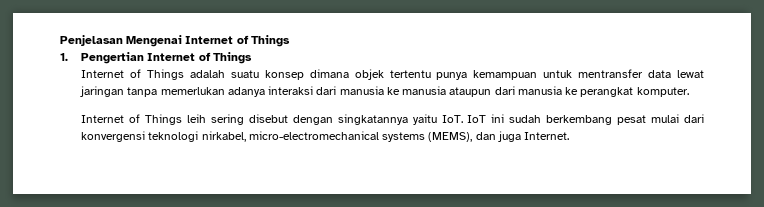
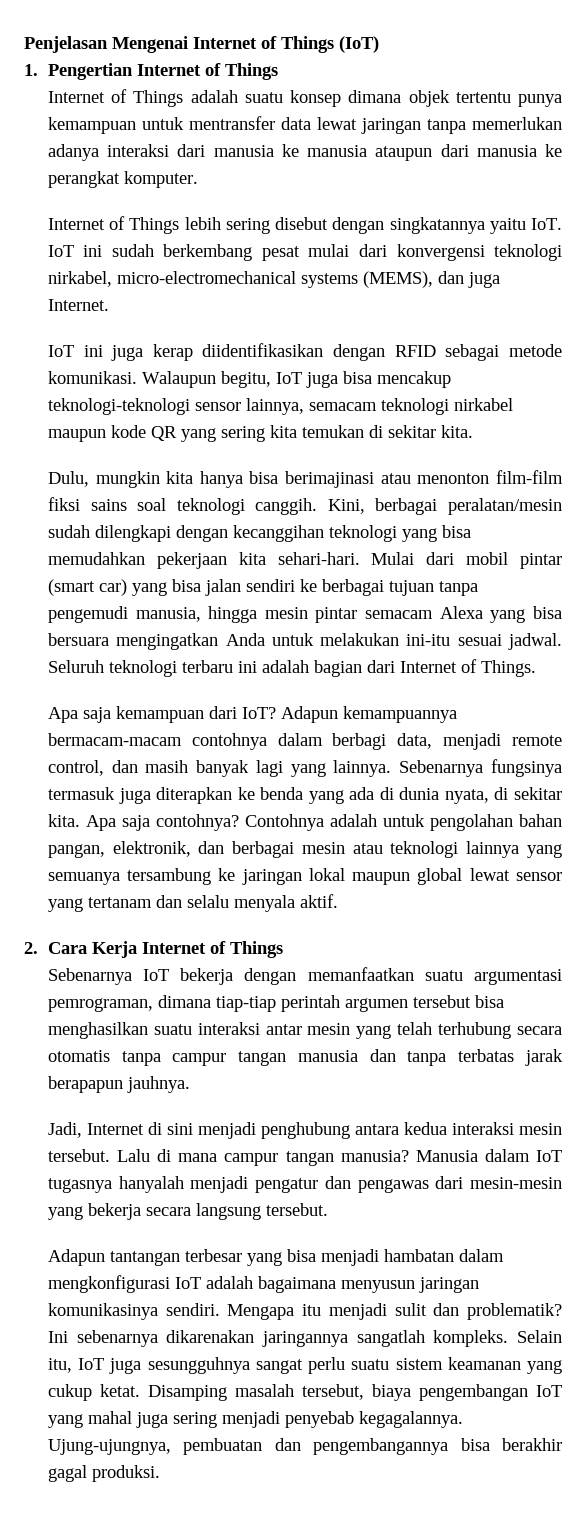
(290, 41) none -> [339,36,379,53] (IoT)
[186,114,206,123] leih -> [184,217,221,230] lebih
(570, 136) none -> [47,343,563,361] [47,371,451,388] [47,398,513,415] [47,425,473,442] [47,470,564,488] [47,497,562,515] [47,525,471,542] [47,552,562,569] [47,579,478,596] [47,606,563,623] [47,633,562,650] [47,659,536,677] [47,706,457,723] [47,733,562,750] [47,759,563,777] [47,787,563,804] [47,814,563,831] [47,841,563,858] [47,868,563,885] [47,894,338,912] [24,941,283,958] [47,967,562,985] [47,995,504,1012] [47,1022,563,1039] [47,1049,564,1066] [47,1076,190,1093] [47,1122,563,1139] [47,1149,562,1166] [47,1176,562,1193] [47,1203,328,1220] [47,1249,504,1266] [47,1275,479,1293] [47,1303,562,1320] [47,1330,562,1347] [47,1357,563,1374] [47,1384,562,1401] [47,1411,463,1428] [47,1438,562,1455] [47,1465,160,1482] // IoT ini juga kerap diidentifikasikan dengan RFID sebagai metode komunikasi. Walaupun begitu, IoT juga bisa mencakup teknologi-teknologi sensor lainnya, semacam teknologi nirkabel maupun kode QR yang sering kita temukan di sekitar kita. // Dulu, mungkin kita hanya bisa berimajinasi atau menonton film-film fiksi sains soal teknologi canggih. Kini, berbagai peralatan/mesin sudah dilengkapi dengan kecanggihan teknologi yang bisa memudahkan pekerjaan kita sehari-hari. Mulai dari mobil pintar (smart car) yang bisa jalan sendiri ke berbagai tujuan tanpa pengemudi manusia, hingga mesin pintar semacam Alexa yang bisa bersuara mengingatkan Anda untuk melakukan ini-itu sesuai jadwal. Seluruh teknologi terbaru ini adalah bagian dari Internet of Things. // Apa saja kemampuan dari IoT? Adapun kemampuannya bermacam-macam contohnya dalam berbagi data, menjadi remote control, dan masih banyak lagi yang lainnya. Sebenarnya fungsinya termasuk juga diterapkan ke benda yang ada di dunia nyata, di sekitar kita. Apa saja contohnya? Contohnya adalah untuk pengolahan bahan pangan, elektronik, dan berbagai mesin atau teknologi lainnya yang semuanya tersambung ke jaringan lokal maupun global lewat sensor yang tertanam dan selalu menyala aktif. // 2. Cara Kerja Internet of Things // Sebenarnya IoT bekerja dengan memanfaatkan suatu argumentasi pemrograman, dimana tiap-tiap perintah argumen tersebut bisa menghasilkan suatu interaksi antar mesin yang telah terhubung secara otomatis tanpa campur tangan manusia dan tanpa terbatas jarak berapapun jauhnya. // Jadi, Internet di sini menjadi penghubung antara kedua interaksi mesin tersebut. Lalu di mana campur tangan manusia? Manusia dalam IoT tugasnya hanyalah menjadi pengatur dan pengawas dari mesin-mesin yang bekerja secara langsung tersebut. // Adapun tantangan terbesar yang bisa menjadi hambatan dalam mengkonfigurasi IoT adalah bagaimana menyusun jaringan komunikasinya sendiri. Mengapa itu menjadi sulit dan problematik? Ini sebenarnya dikarenakan jaringannya sangatlah kompleks. Selain itu, IoT juga sesungguhnya sangat perlu suatu sistem keamanan yang cukup ketat. Disamping masalah tersebut, biaya pengembangan IoT yang mahal juga sering menjadi penyebab kegagalannya. Ujung-ujungnya, pembuatan dan pengembangannya bisa berakhir gagal produksi.

